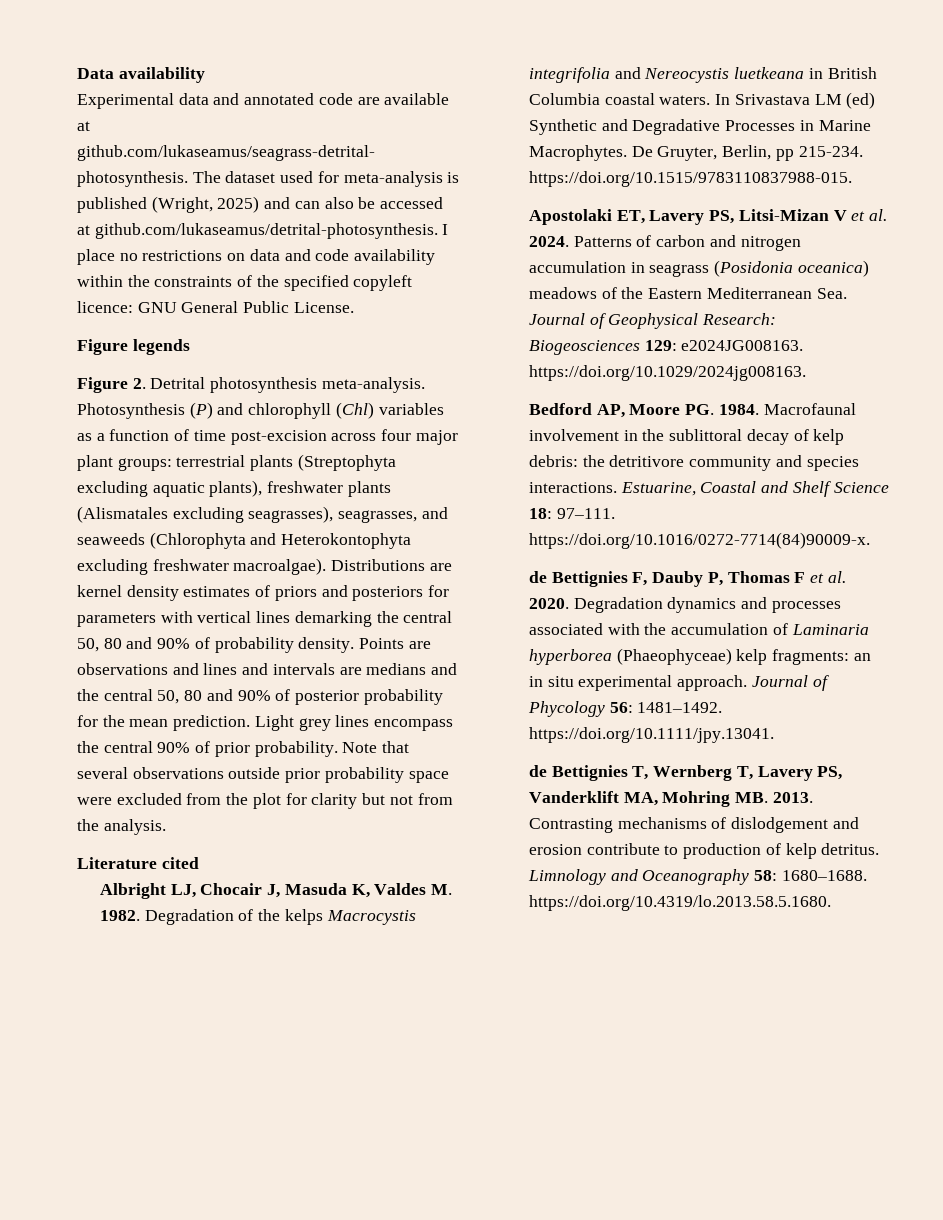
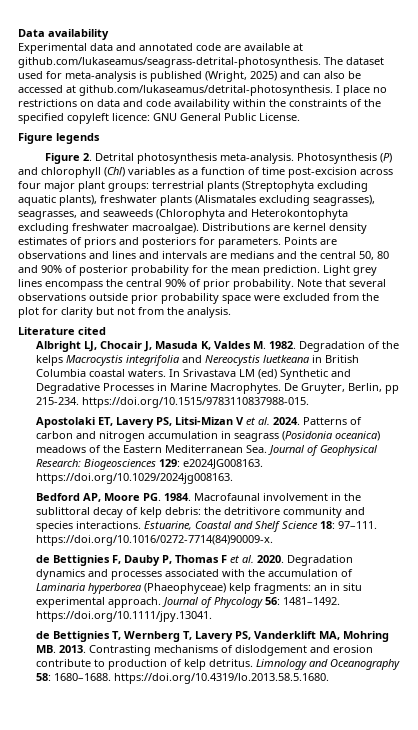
[77,611,453,627] [77,637,355,653] parameters with vertical lines demarking the central 50, 80 and 90% of probability density. -> [218,237,281,248] parameters.

